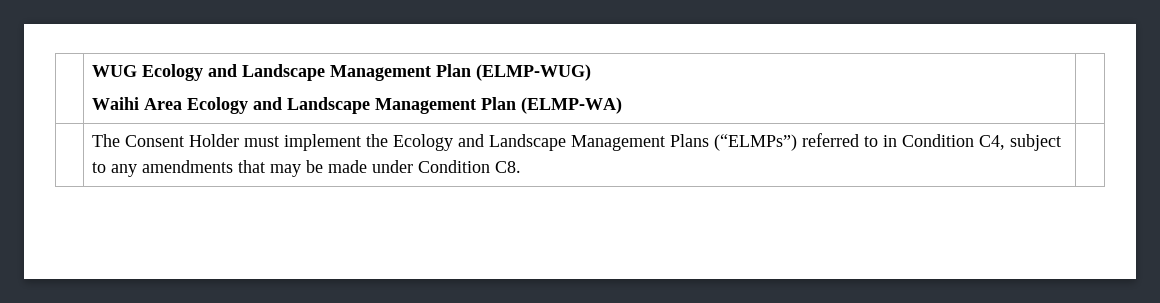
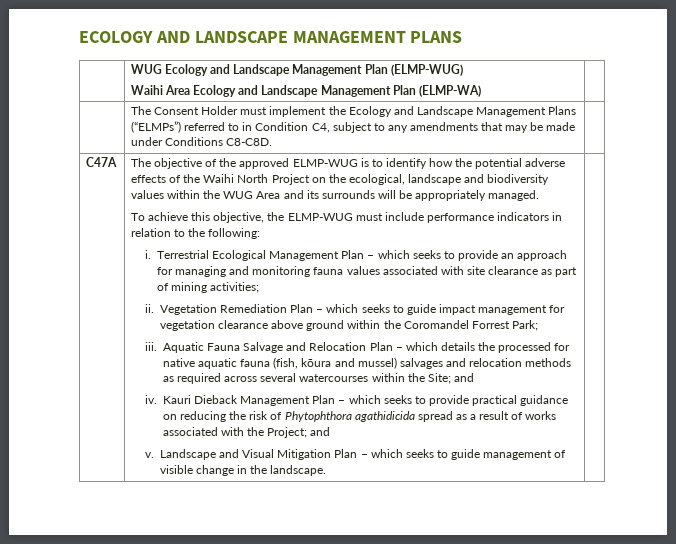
(92, 71) none -> [79,31,463,43] ECOLOGY AND LANDSCAPE MANAGEMENT PLANS //
[418,160,522,173] Condition C8. -> [165,137,273,146] [86,157,118,167] [131,158,566,169] [131,174,550,185] [131,190,540,201] [131,212,563,223] [131,228,261,239] [145,250,568,261] [156,266,578,277] [156,282,260,293] [145,304,566,315] [159,320,538,331] [145,342,571,353] [162,357,572,369] [162,373,474,384] [145,395,569,406] [162,411,557,422] [162,427,331,438] [145,449,567,460] [159,465,327,476] Conditions C8-C8D. | // C47A | The objective of the approved ELMP-WUG is to identify how the potential adverse effects of the Waihi North Project on the ecological, landscape and biodiversity values within the WUG Area and its surrounds will be appropriately managed. // To achieve this objective, the ELMP-WUG must include performance indicators in relation to the following: // i. Terrestrial Ecological Management Plan – which seeks to provide an approach for managing and monitoring fauna values associated with site clearance as part of mining activities; // ii. Vegetation Remediation Plan – which seeks to guide impact management for vegetation clearance above ground within the Coromandel Forrest Park; // iii. Aquatic Fauna Salvage and Relocation Plan – which details the processed for native aquatic fauna (fish, kōura and mussel) salvages and relocation methods as required across several watercourses within the Site; and // iv. Kauri Dieback Management Plan – which seeks to provide practical guidance on reducing the risk of Phytophthora agathidicida spread as a result of works associated with the Project; and // v. Landscape and Visual Mitigation Plan – which seeks to guide management of visible change in the landscape.

